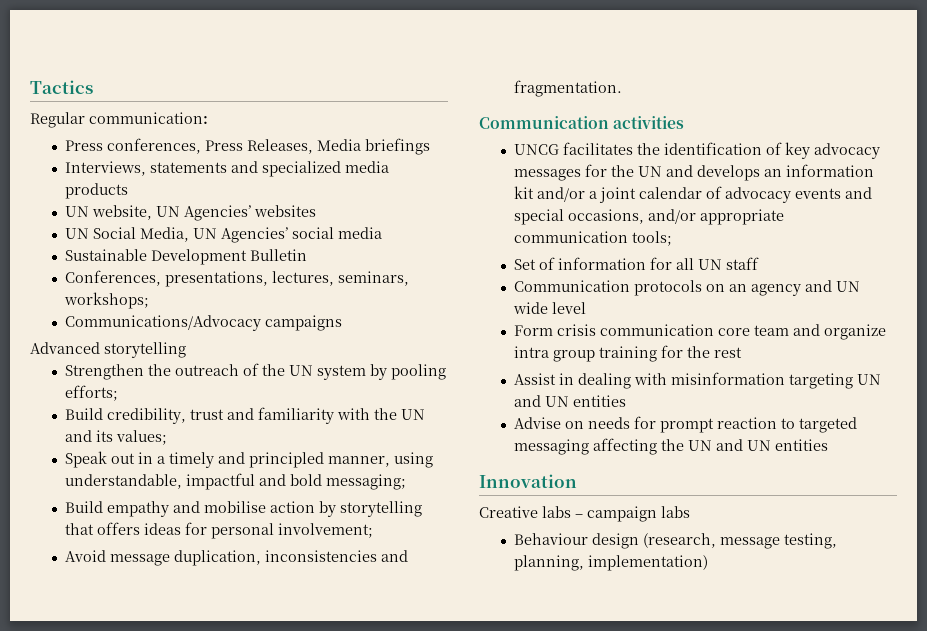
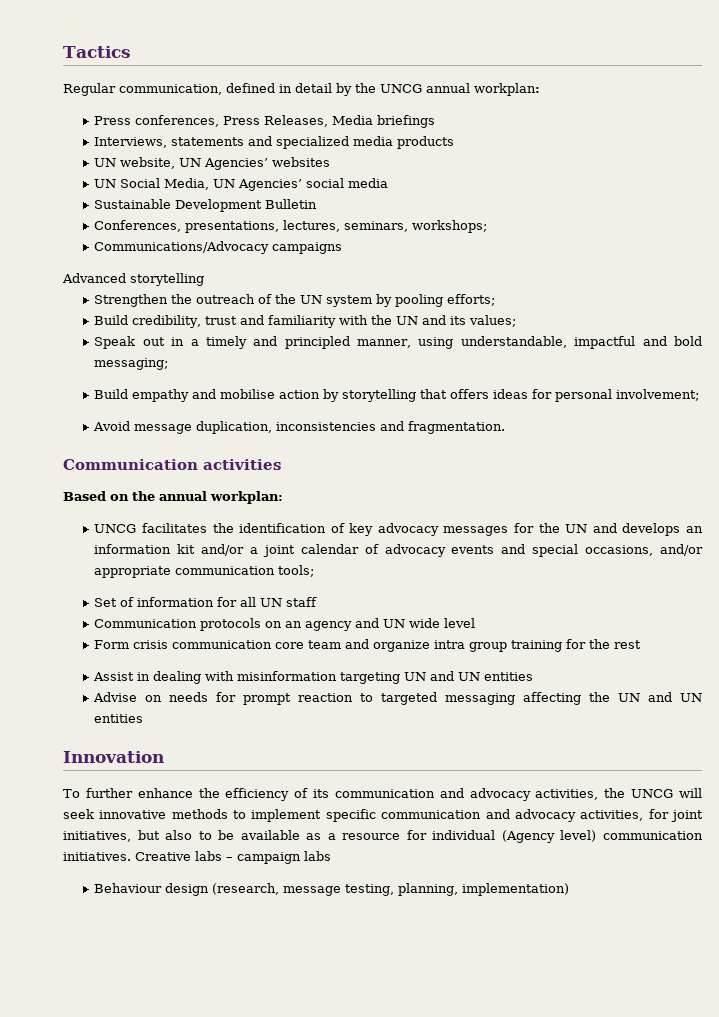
[89,112,208,124] communication: -> [119,83,540,96] communication, defined in detail by the UNCG annual workplan:
(685, 122) none -> [63,491,283,504] // Based on the annual workplan:
(577, 481) none -> [63,788,702,801] [63,809,704,822] [63,830,704,843] [63,852,131,861] To further enhance the efficiency of its communication and advocacy activities, the UNCG will seek innovative methods to implement specific communication and advocacy activities, for joint initiatives, but also to be available as a resource for individual (Agency level) communication initiatives.

